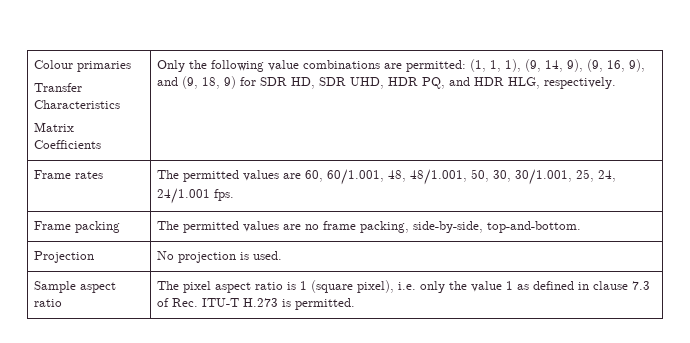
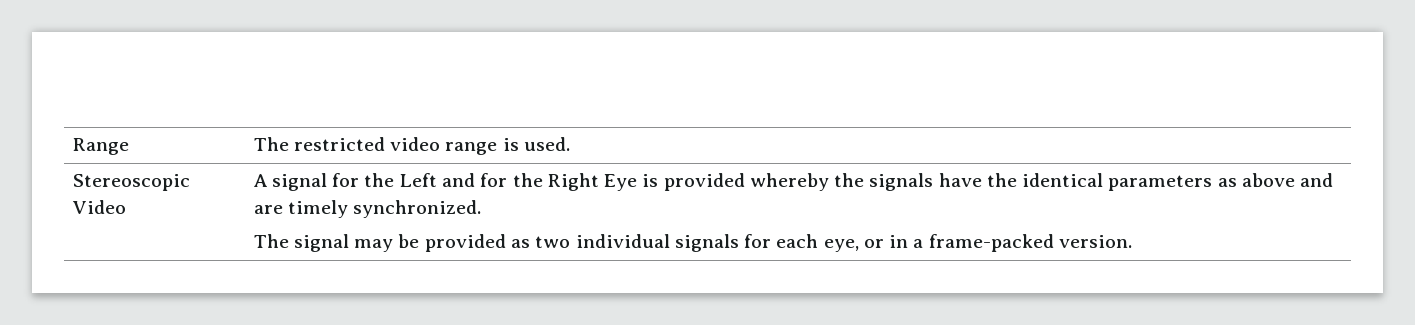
[33,60,131,72] [33,83,82,92] [33,100,120,109] [33,122,74,132] [33,140,101,149] [156,59,645,72] [156,76,616,89] [33,170,103,179] [156,169,616,185] [156,188,234,204] [33,221,120,233] [156,221,581,233] [33,251,94,263] [156,251,282,263] [33,281,116,293] [33,299,62,307] [156,280,650,293] [156,298,355,310] Colour primaries // Transfer Characteristics // Matrix Coefficients | Only the following value combinations are permitted: (1, 1, 1), (9, 14, 9), (9, 16, 9), and (9, 18, 9) for SDR HD, SDR UHD, HDR PQ, and HDR HLG, respectively. // Frame rates | The permitted values are 60, 60/1.001, 48, 48/1.001, 50, 30, 30/1.001, 25, 24, 24/1.001 fps. // Frame packing | The permitted values are no frame packing, side-by-side, top-and-bottom. // Projection | No projection is used. // Sample aspect ratio | The pixel aspect ratio is 1 (square pixel), i.e. only the value 1 as defined in clause 7.3 of Rec. ITU-T H.273 is permitted. -> [72,138,129,155] [253,137,570,155] [72,174,190,191] [71,200,126,214] [253,173,1334,191] [253,200,482,218] [253,234,1132,252] Range | The restricted video range is used. // Stereoscopic Video | A signal for the Left and for the Right Eye is provided whereby the signals have the identical parameters as above and are timely synchronized. // The signal may be provided as two individual signals for each eye, or in a frame-packed version.

